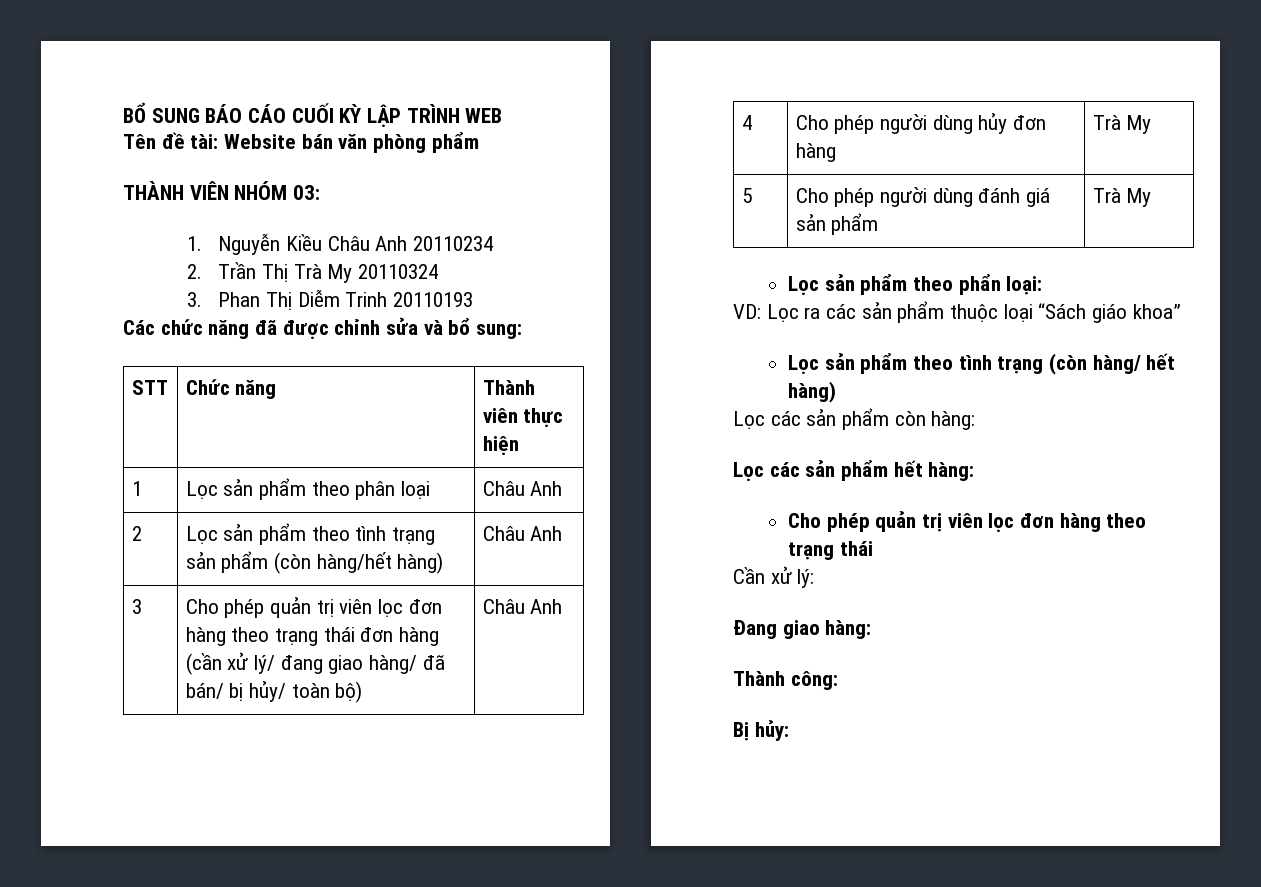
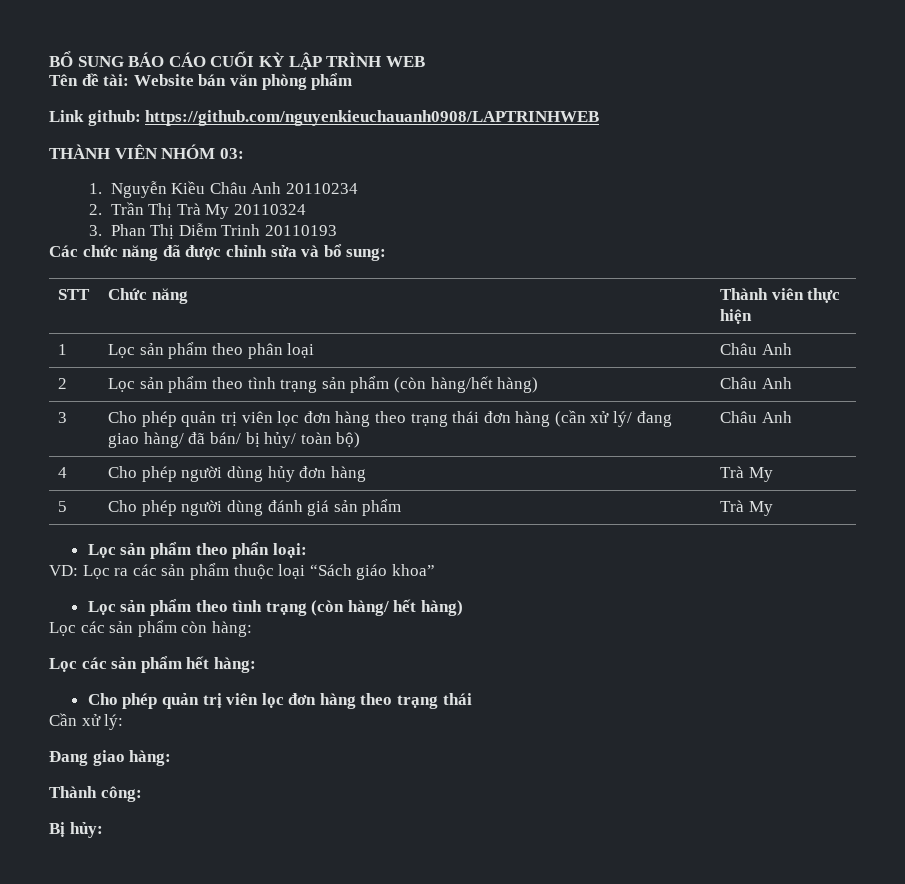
(479, 142) none -> [49,110,600,126] // Link github: https://github.com/nguyenkieuchauanh0908/LAPTRINHWEB

